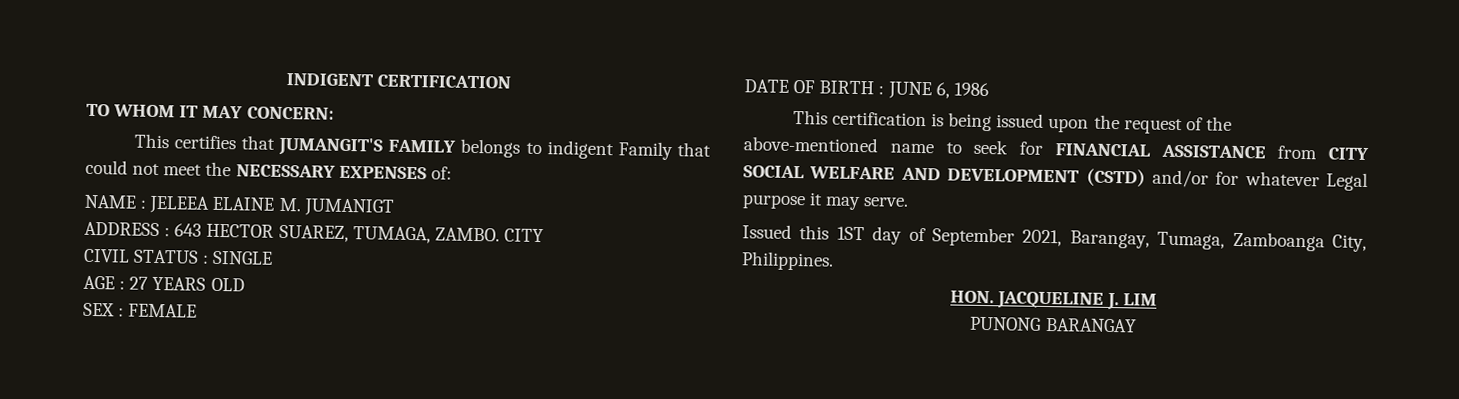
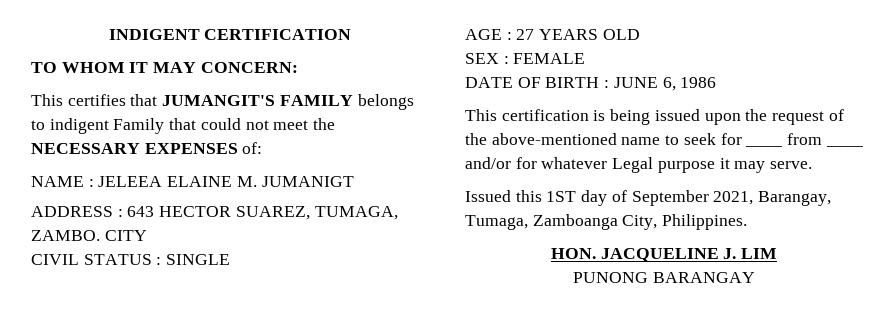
[1054,143,1369,161] [743,165,1146,188] FINANCIAL ASSISTANCE from CITY SOCIAL WELFARE AND DEVELOPMENT (CSTD) -> [745,145,783,147] [787,133,823,145] [825,145,863,147] ____ from ____

